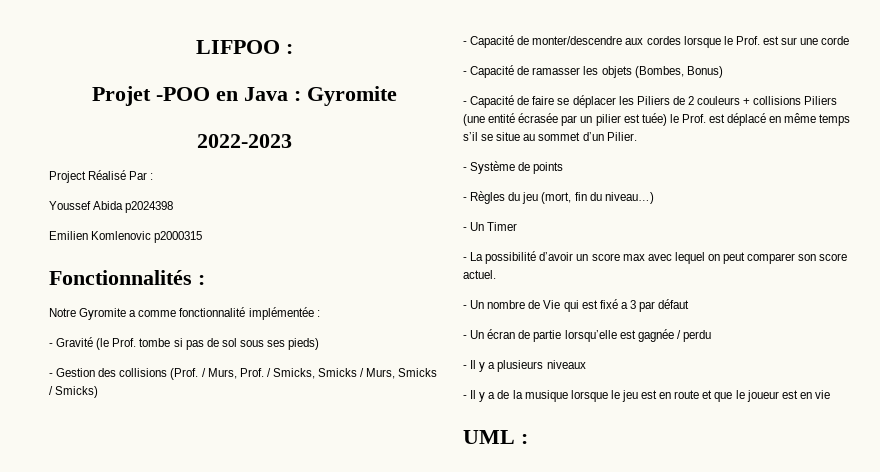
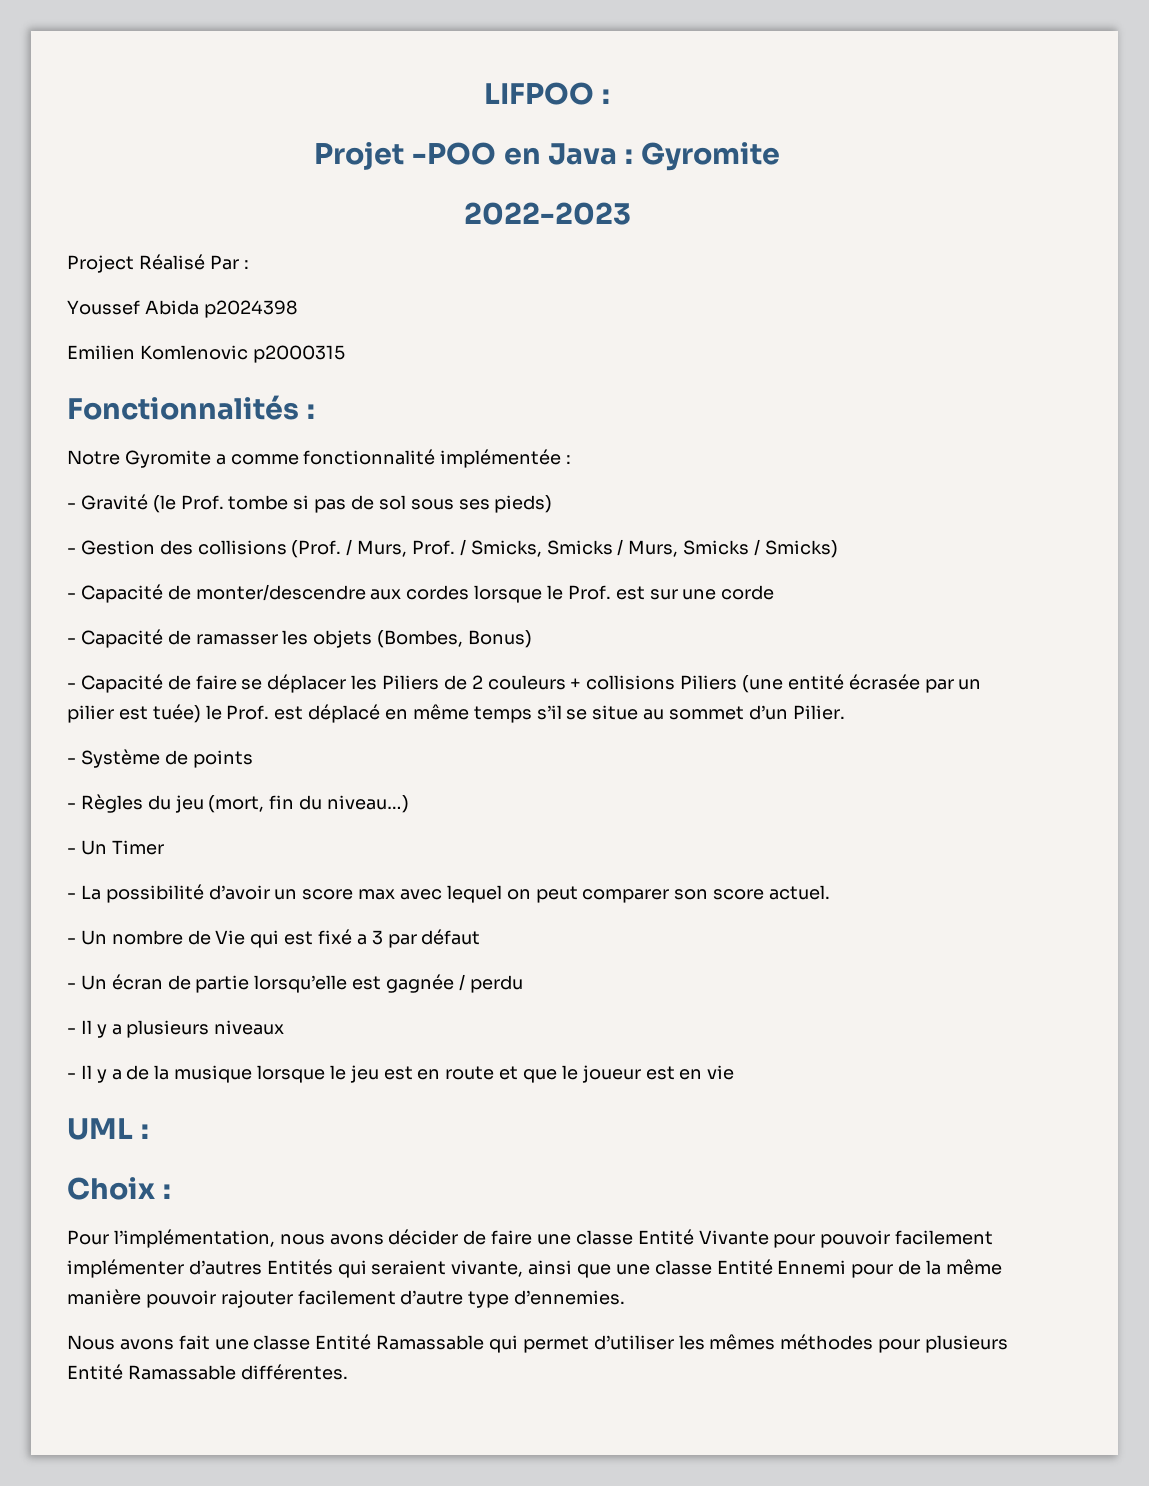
(528, 439) none -> [67,1177,171,1200] [67,1229,994,1248] [67,1259,1002,1278] [67,1289,626,1308] [67,1334,1009,1353] [67,1364,348,1380] // Choix : // Pour l’implémentation, nous avons décider de faire une classe Entité Vivante pour pouvoir facilement implémenter d’autres Entités qui seraient vivante, ainsi que une classe Entité Ennemi pour de la même manière pouvoir rajouter facilement d’autre type d’ennemies. // Nous avons fait une classe Entité Ramassable qui permet d’utiliser les mêmes méthodes pour plusieurs Entité Ramassable différentes.

